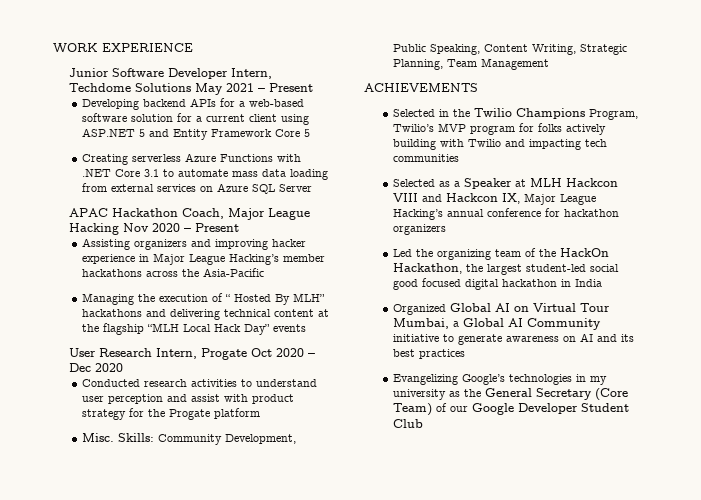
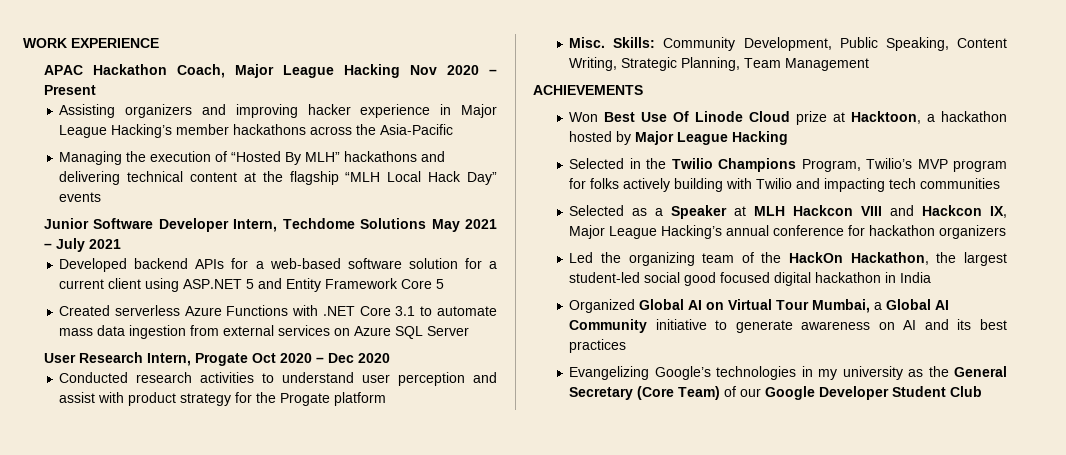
[69,68,273,79] [69,83,314,95] [81,98,304,110] [81,113,309,125] [81,128,310,140] [81,153,301,165] [81,169,328,180] [81,183,312,194] // Junior Software Developer Intern, Techdome Solutions May 2021 – Present // Developing backend APIs for a web-based software solution for a current client using ASP.NET 5 and Entity Framework Core 5 // Creating serverless Azure Functions with .NET Core 3.1 to automate mass data loading from external services on Azure SQL Server -> (159, 43) none
[224,294,271,302] “ Hosted -> [231,151,282,162] “Hosted
(306, 328) none -> [43,218,497,232] [43,238,121,252] [59,258,497,272] [59,278,445,292] [59,305,498,316] [59,325,470,339] // Junior Software Developer Intern, Techdome Solutions May 2021 – July 2021 // Developed backend APIs for a web-based software solution for a current client using ASP.NET 5 and Entity Framework Core 5 // Created serverless Azure Functions with .NET Core 3.1 to automate mass data ingestion from external services on Azure SQL Server
(478, 87) none -> [569,111,1007,125] [569,131,789,145] // Won Best Use Of Linode Cloud prize at Hacktoon, a hackathon hosted by Major League Hacking

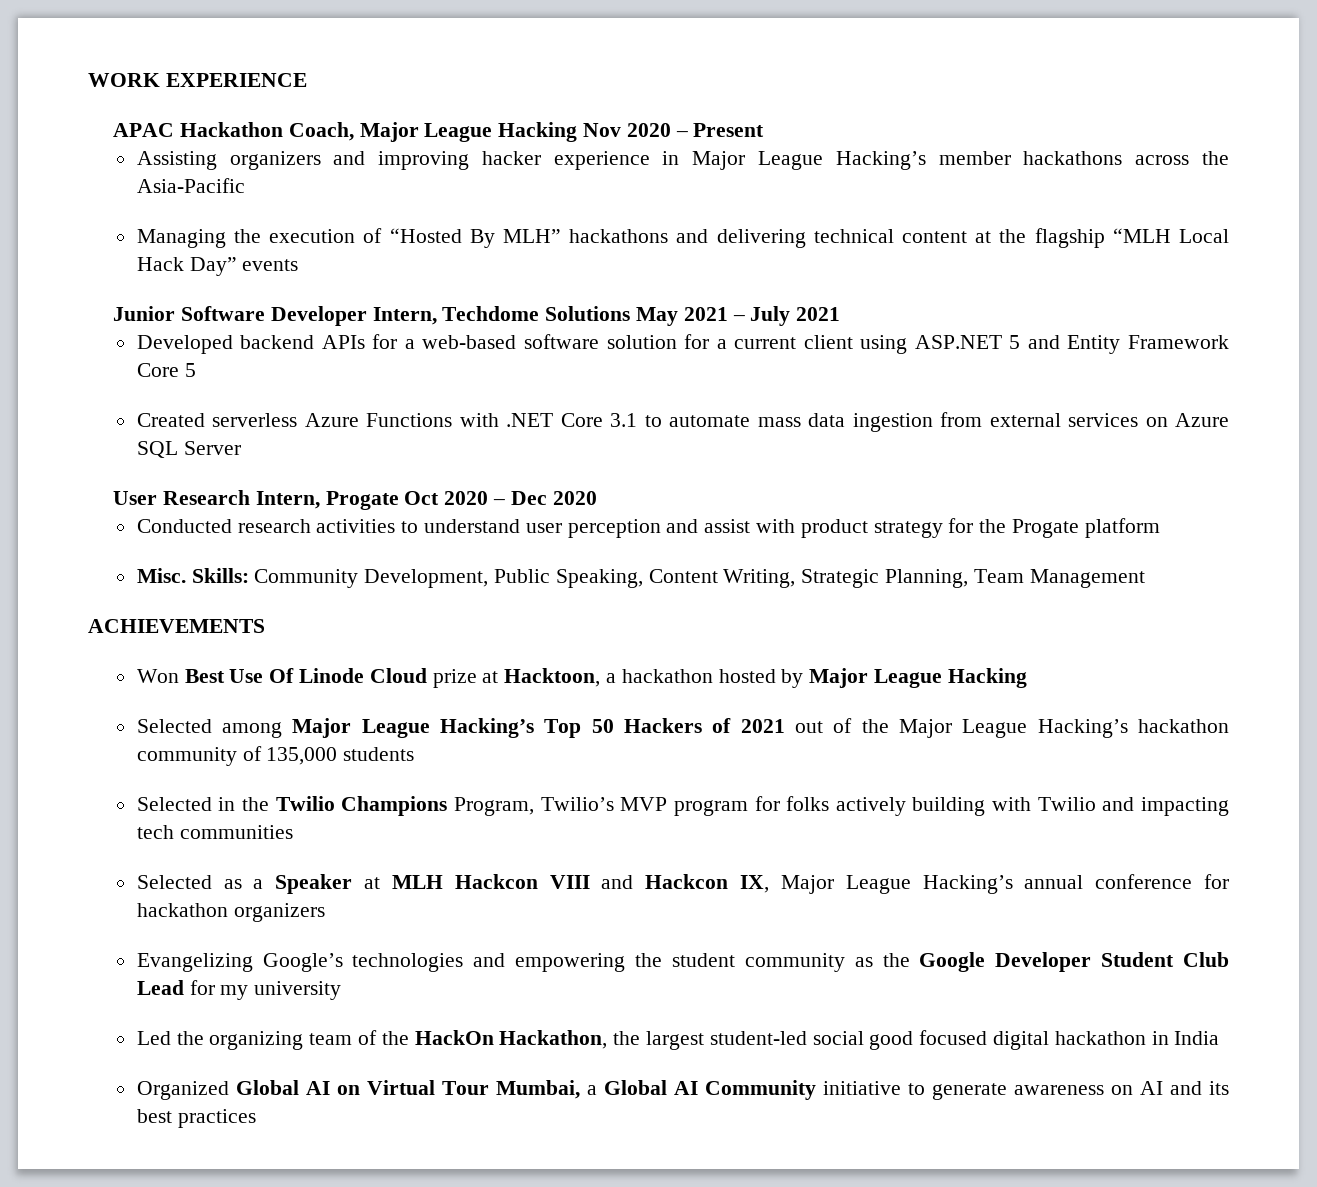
(789, 138) none -> [136,718,1230,738] [136,746,415,766] // Selected among Major League Hacking’s Top 50 Hackers of 2021 out of the Major League Hacking’s hackathon community of 135,000 students
(1007, 232) none -> [136,952,1230,972] [136,980,342,1000] // Evangelizing Google’s technologies and empowering the student community as the Google Developer Student Club Lead for my university
[569,366,1007,380] [569,386,983,400] // Evangelizing Google’s technologies in my university as the General Secretary (Core Team) of our Google Developer Student Club -> (256, 1118) none

